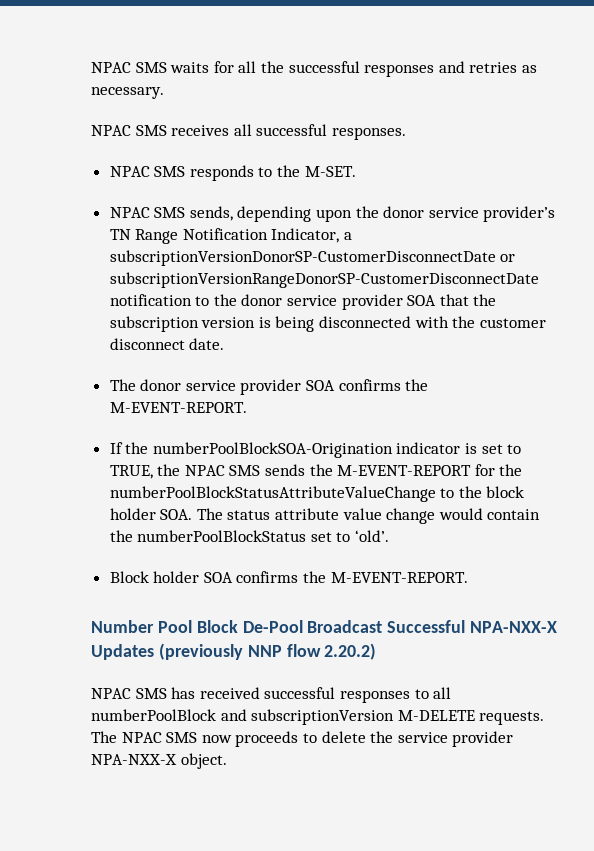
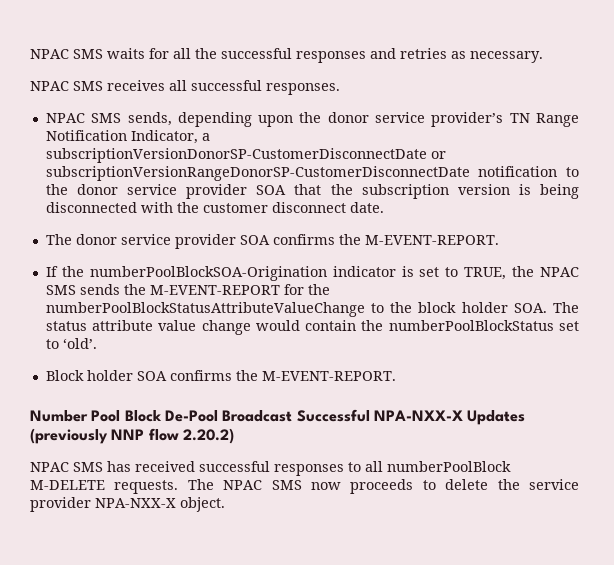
[109,165,356,181] // NPAC SMS responds to the M-SET. -> (340, 89) none
[220,709,395,725] and subscriptionVersion -> (511, 466) none

